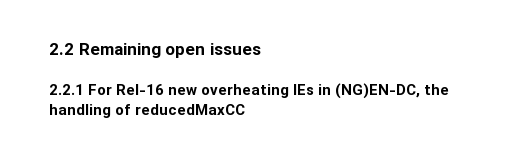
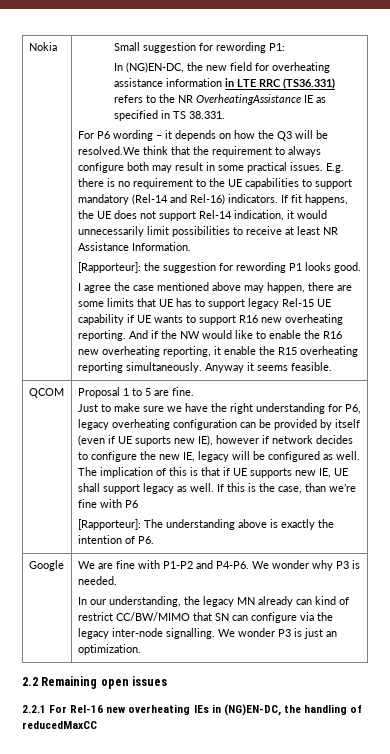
(49, 49) none -> [28,42,57,51] [114,42,286,53] [114,62,331,73] [114,78,336,89] [114,94,327,105] [114,110,226,121] [77,130,328,141] [77,146,321,157] [77,162,344,173] [77,178,352,189] [77,194,348,205] [77,210,327,221] [77,226,338,237] [77,242,191,251] [77,262,361,273] [77,282,352,293] [77,298,331,309] [77,314,343,325] [77,330,342,341] [77,346,358,357] [77,362,332,373] [28,388,64,398] [77,387,194,398] [77,403,361,414] [77,419,360,430] [77,435,353,446] [77,451,360,462] [77,467,348,478] [77,483,356,494] [77,499,138,508] [77,519,334,530] [77,535,154,544] [28,560,64,571] [77,560,360,571] [77,576,117,585] [77,596,349,607] [77,612,333,623] [77,628,337,639] [77,644,141,655] Nokia | Small suggestion for rewording P1: // In (NG)EN-DC, the new field for overheating assistance information in LTE RRC (TS36.331) refers to the NR OverheatingAssistance IE as specified in TS 38.331. // For P6 wording – it depends on how the Q3 will be resolved.We think that the requirement to always configure both may result in some practical issues. E.g. there is no requirement to the UE capabilities to support mandatory (Rel-14 and Rel-16) indicators. If fit happens, the UE does not support Rel-14 indication, it would unnecessarily limit possibilities to receive at least NR Assistance Information. // [Rapporteur]: the suggestion for rewording P1 looks good. // I agree the case mentioned above may happen, there are some limits that UE has to support legacy Rel-15 UE capability if UE wants to support R16 new overheating reporting. And if the NW would like to enable the R16 new overheating reporting, it enable the R15 overheating reporting simultaneously. Anyway it seems feasible. // QCOM | Proposal 1 to 5 are fine. // Just to make sure we have the right understanding for P6, legacy overheating configuration can be provided by itself (even if UE suports new IE), however if network decides to configure the new IE, legacy will be configured as well. The implication of this is that if UE supports new IE, UE shall support legacy as well. If this is the case, than we’re fine with P6 // [Rapporteur]: The understanding above is exactly the intention of P6. // Google | We are fine with P1-P2 and P4-P6. We wonder why P3 is needed. // In our understanding, the legacy MN already can kind of restrict CC/BW/MIMO that SN can configure via the legacy inter-node signalling. We wonder P3 is just an optimization. //

